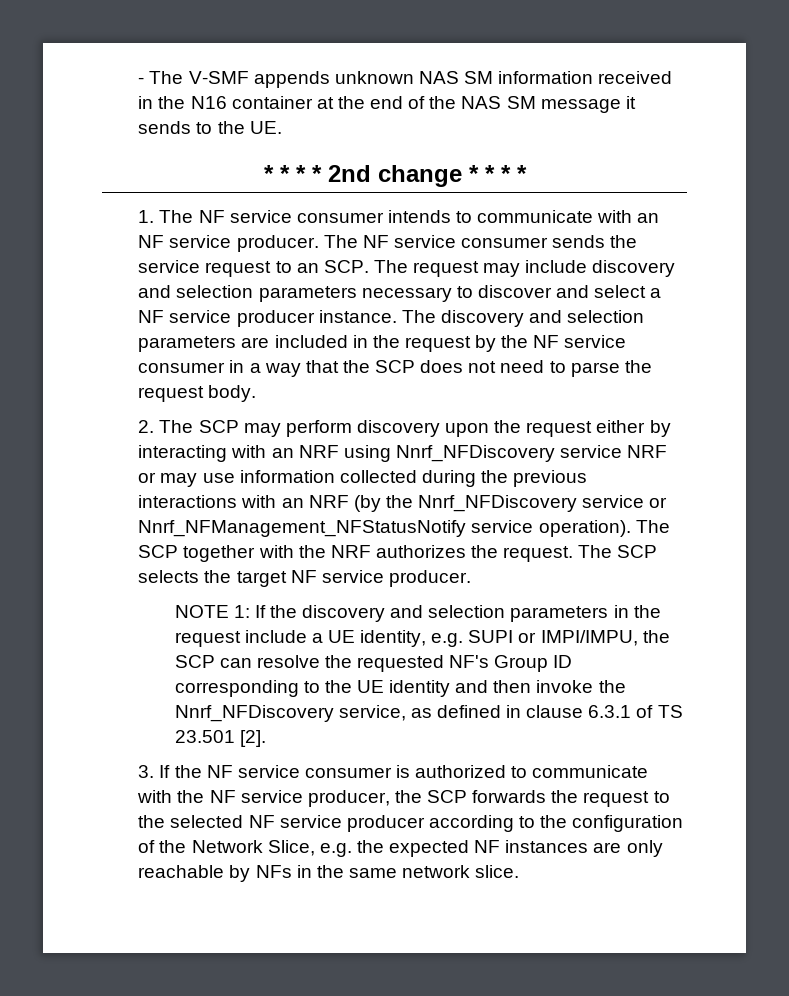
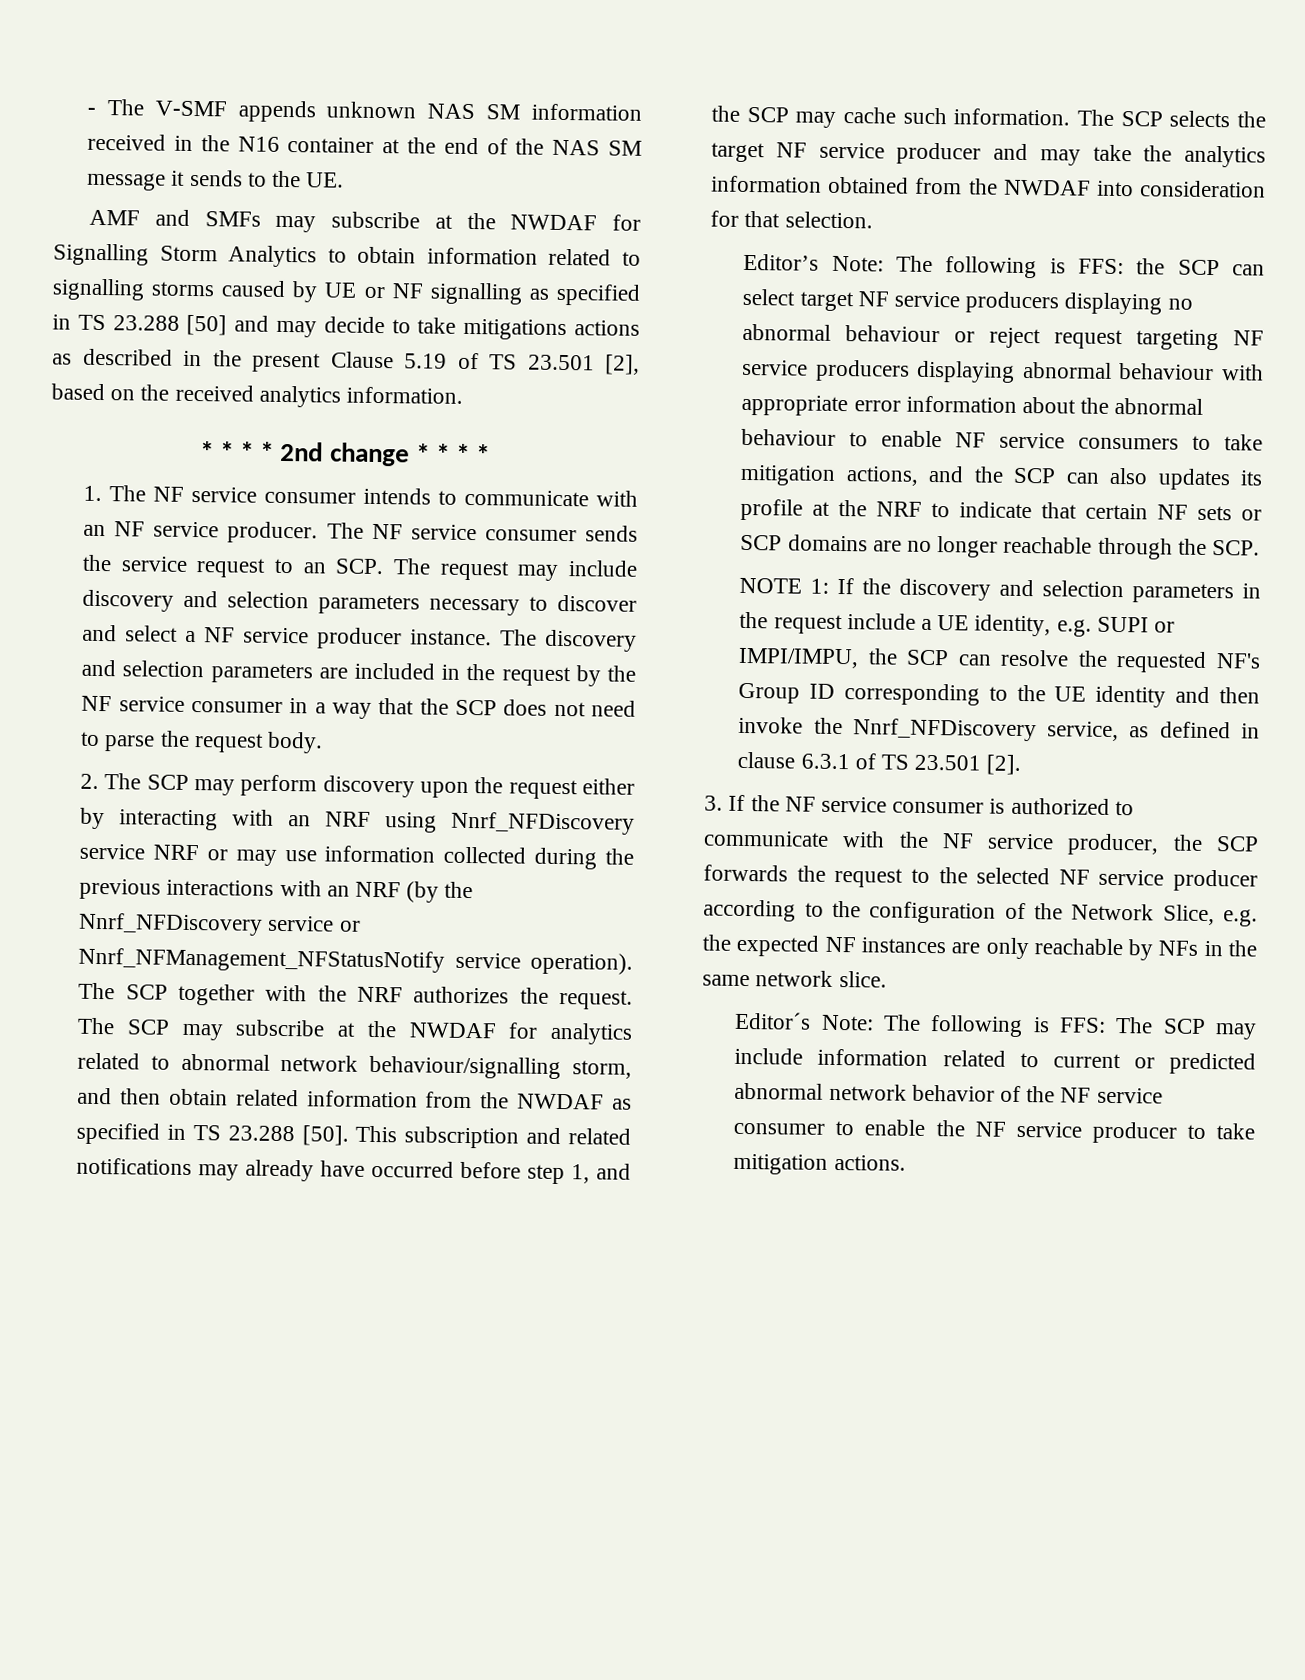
(282, 127) none -> [89,209,641,233] [53,243,641,268] [52,278,641,306] [52,314,640,341] [52,348,640,375] [51,383,464,408] // AMF and SMFs may subscribe at the NWDAF for Signalling Storm Analytics to obtain information related to signalling storms caused by UE or NF signalling as specified in TS 23.288 [50] and may decide to take mitigations actions as described in the present Clause 5.19 of TS 23.501 [2], based on the received analytics information.
(658, 551) none -> [181,1019,634,1045] [77,1052,632,1080] [77,1087,632,1110] [76,1122,631,1149] [76,1157,631,1185] [711,105,1163,128] may subscribe at the NWDAF for analytics related to abnormal network behaviour/signalling storm, and then obtain related information from the NWDAF as specified in TS 23.288 [50]. This subscription and related notifications may already have occurred before step 1, and the SCP may cache such information. The SCP
[388,570,471,587] producer. -> [896,142,1266,168] [711,175,1266,198] [710,210,873,229] [743,253,1265,279] [742,288,1193,315] [742,323,1264,351] [742,359,1264,383] [741,394,1204,417] [741,428,1263,451] [740,464,1263,491] [740,498,1262,521] [740,534,1260,560] producer and may take the analytics information obtained from the NWDAF into consideration for that selection. // Editor’s Note: The following is FFS: the SCP can select target NF service producers displaying no abnormal behaviour or reject request targeting NF service producers displaying abnormal behaviour with appropriate error information about the abnormal behaviour to enable NF service consumers to take mitigation actions, and the SCP can also updates its profile at the NRF to indicate that certain NF sets or SCP domains are no longer reachable through the SCP.
(520, 871) none -> [734,1011,1257,1040] [734,1047,1256,1075] [734,1082,1163,1104] [733,1119,1255,1144] [733,1153,906,1175] // Editor´s Note: The following is FFS: The SCP may include information related to current or predicted abnormal network behavior of the NF service consumer to enable the NF service producer to take mitigation actions.

